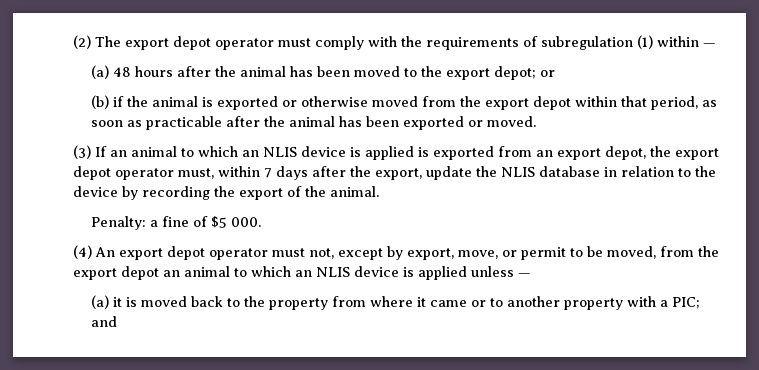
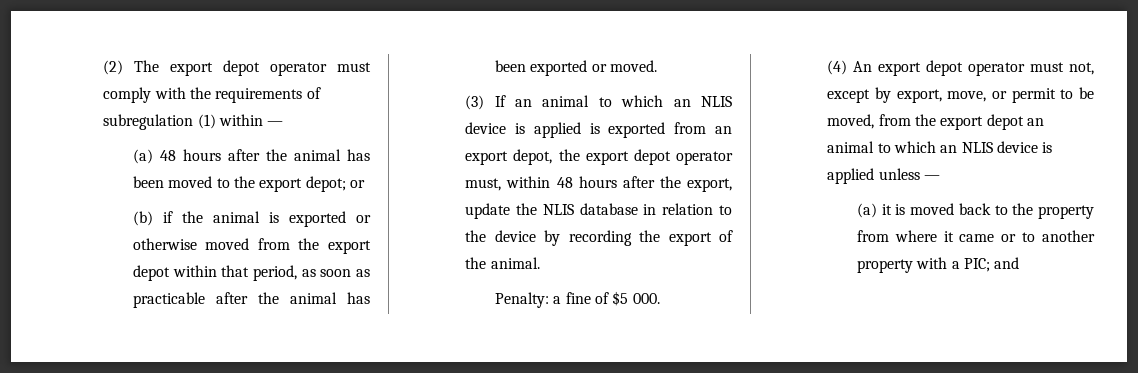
[263,166,308,180] 7 days -> [556,176,617,188] 48 hours

